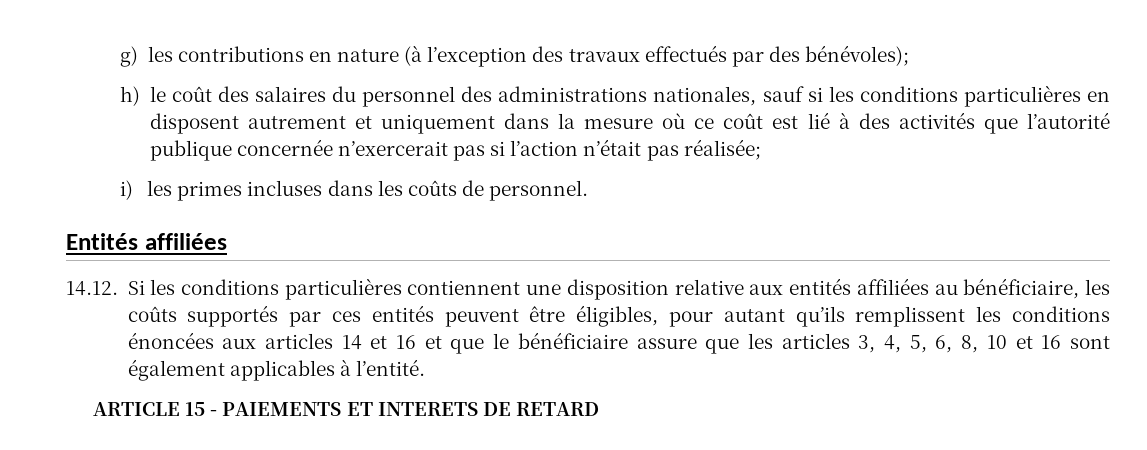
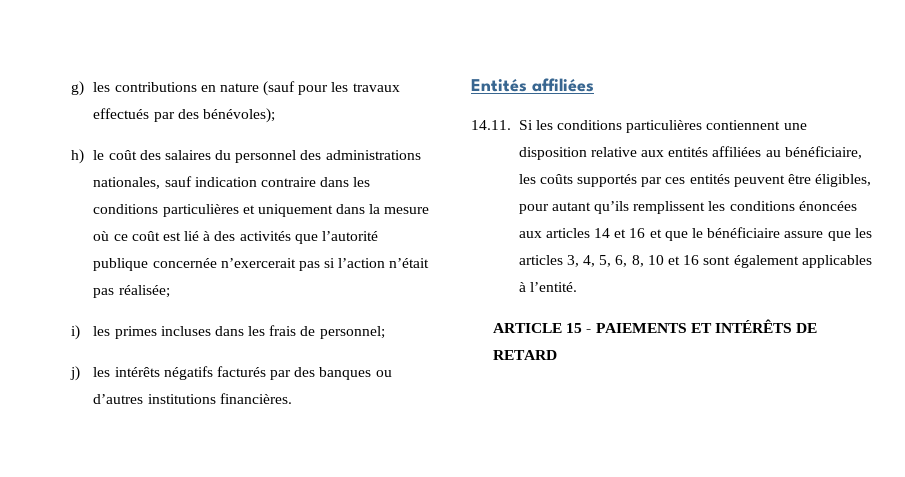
[404,45,564,67] (à l’exception des -> [263,81,349,96] (sauf pour les
[807,85,1111,107] [149,113,346,134] si les conditions particulières en disposent autrement -> [194,177,371,187] [93,204,239,217] indication contraire dans les conditions particulières
[407,180,589,201] coûts de personnel. -> [269,325,385,339] [70,366,392,381] [93,393,292,404] frais de personnel; // j) les intérêts négatifs facturés par des banques ou d’autres institutions financières.
[66,281,118,296] 14.12. -> [471,120,511,130] 14.11.
[377,402,478,416] INTERETS -> [715,319,793,333] INTÉRÊTS

